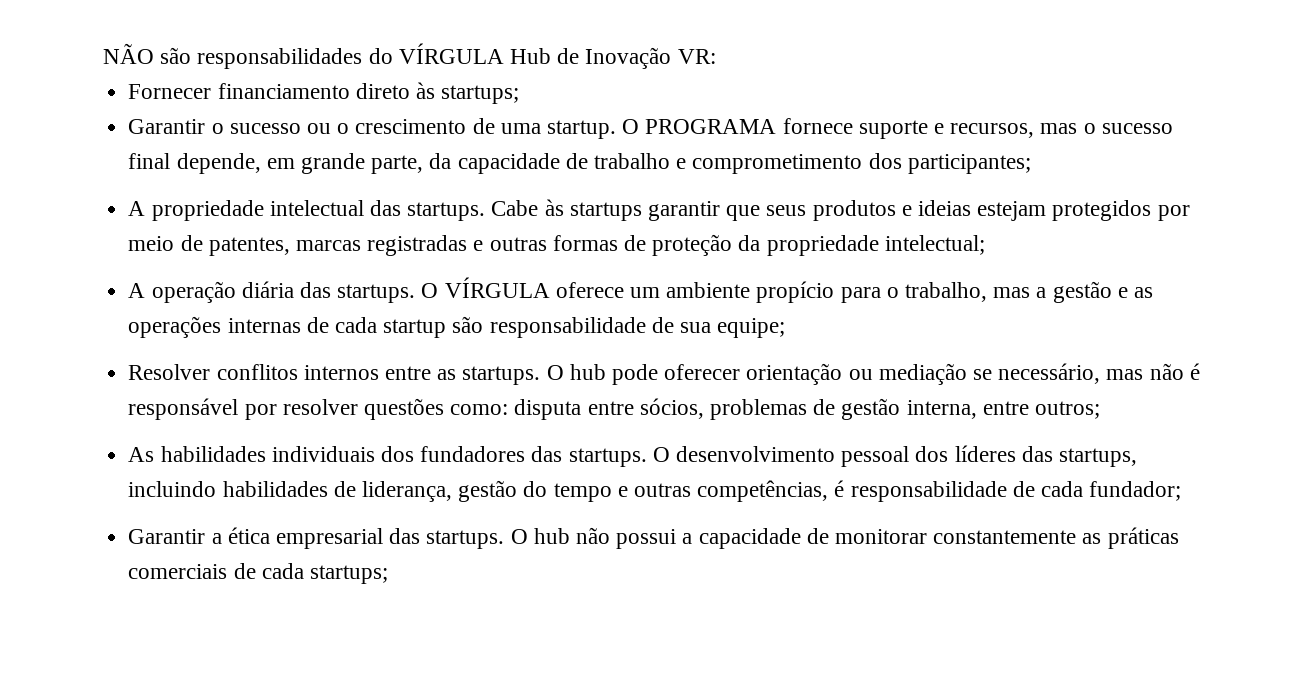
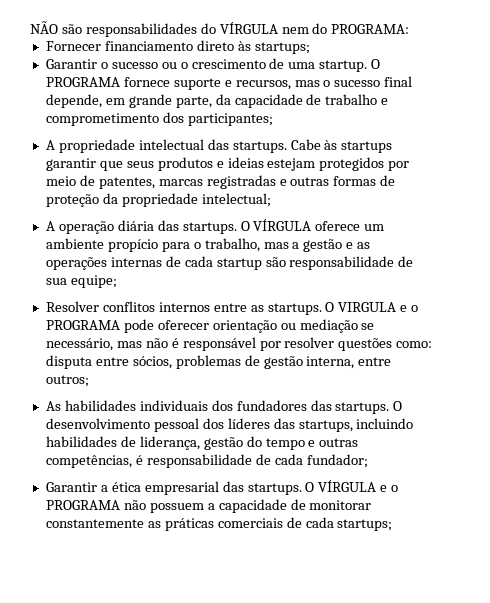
[510,47,716,69] Hub de Inovação VR: -> [281,23,410,34] nem do PROGRAMA:
[569,364,606,380] hub -> [338,302,419,312] [45,320,120,330] VIRGULA e o PROGRAMA
[533,527,677,549] hub não possui -> [318,480,399,492] [45,500,204,513] VÍRGULA e o PROGRAMA não possuem

